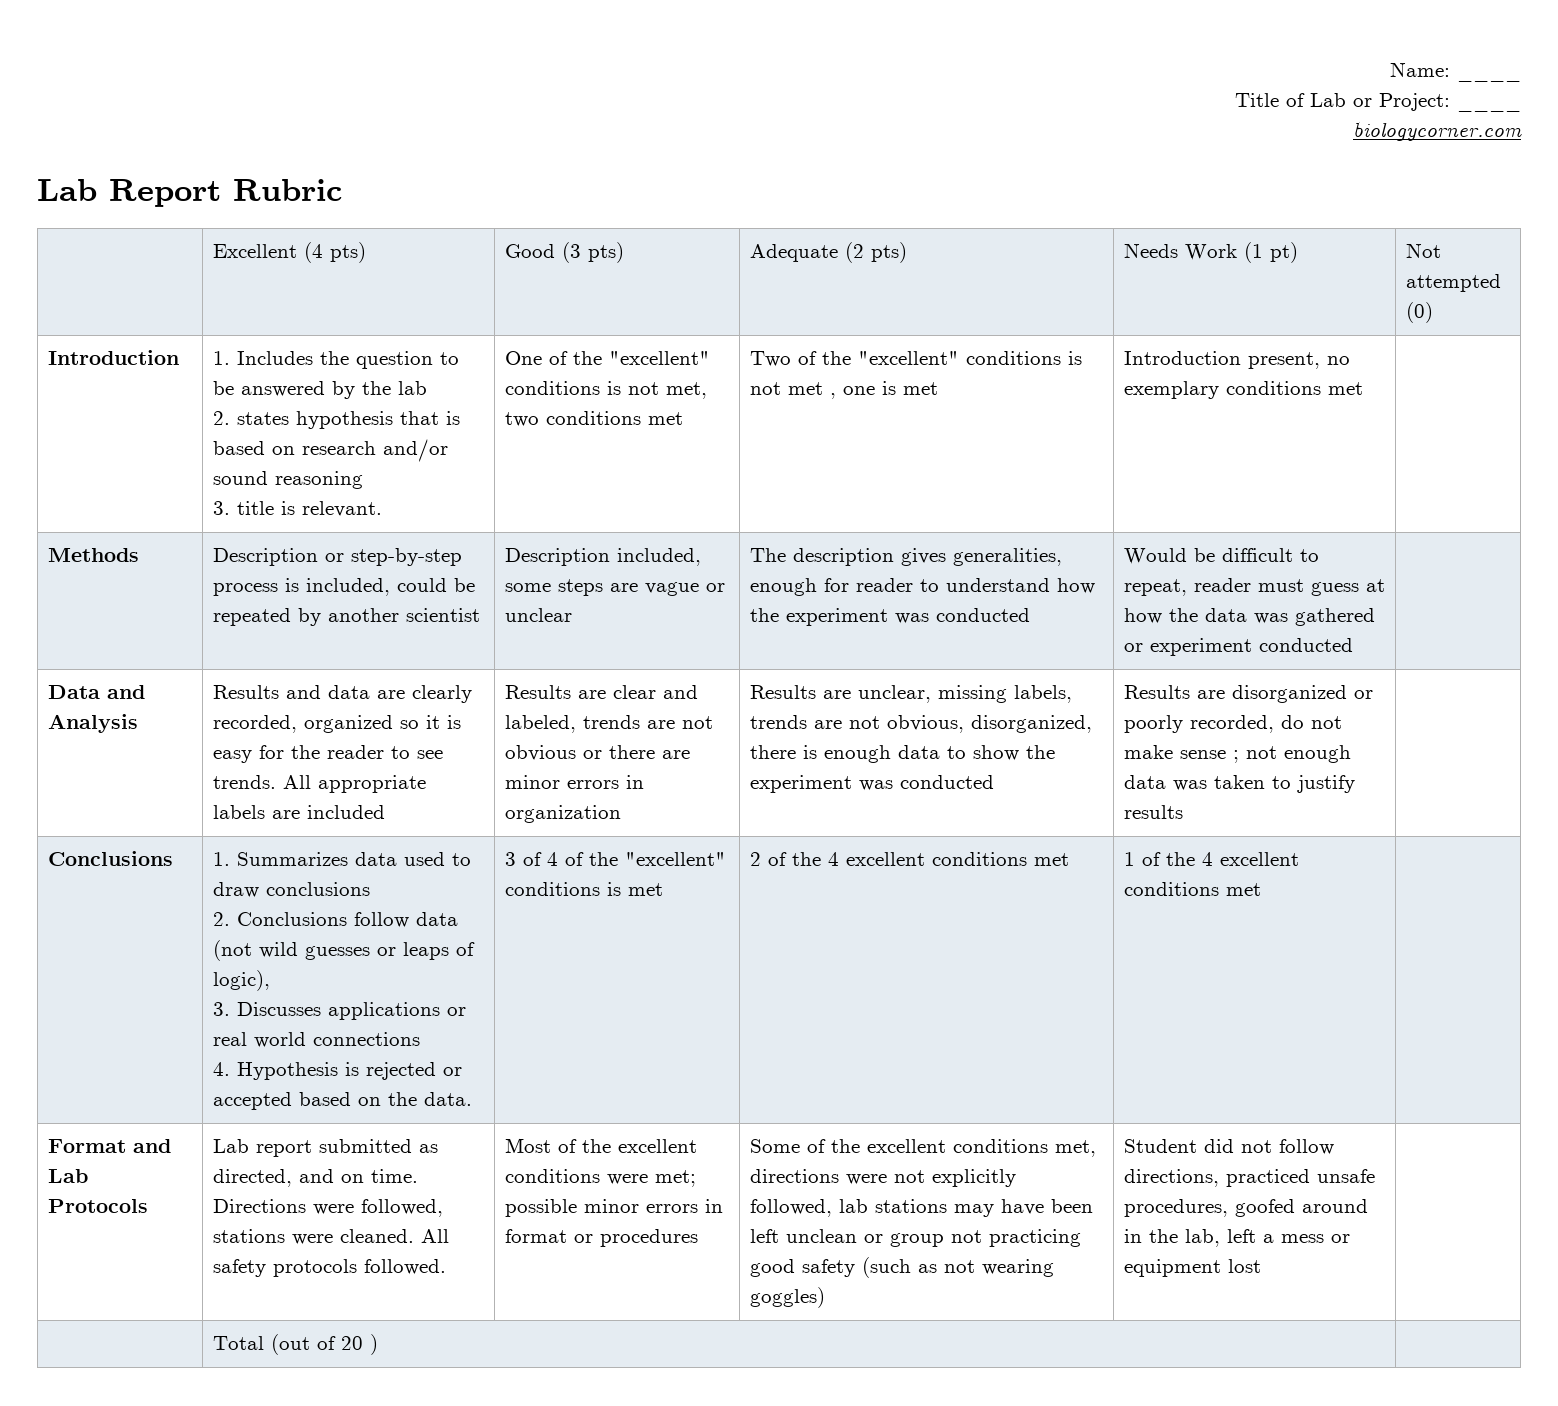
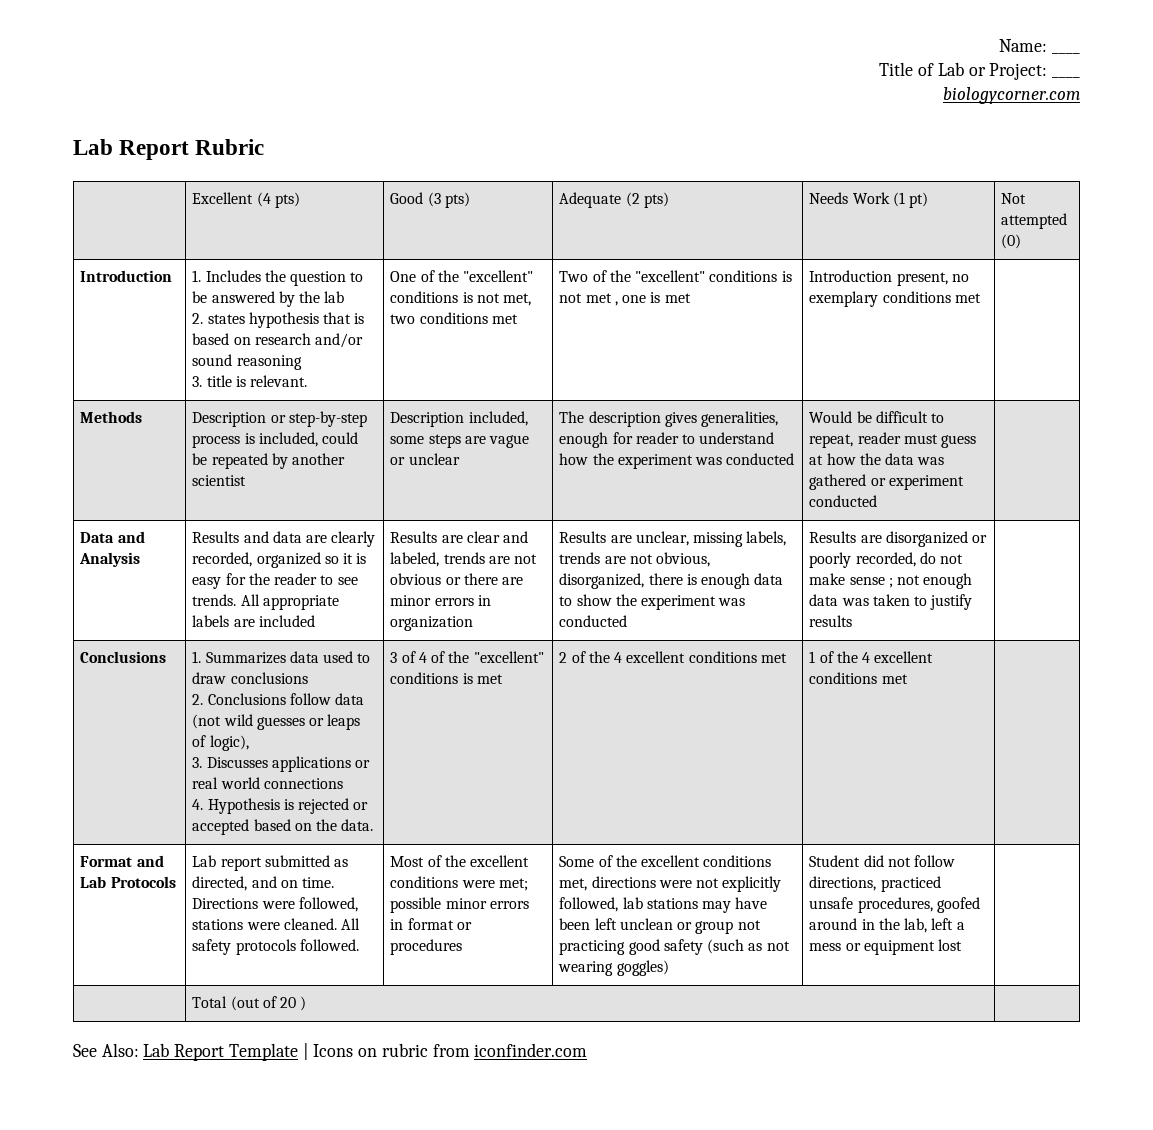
(378, 1344) none -> [73,1043,588,1061] // See Also: Lab Report Template | Icons on rubric from iconfinder.com

